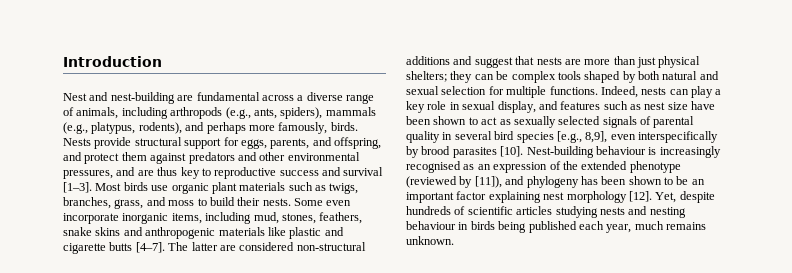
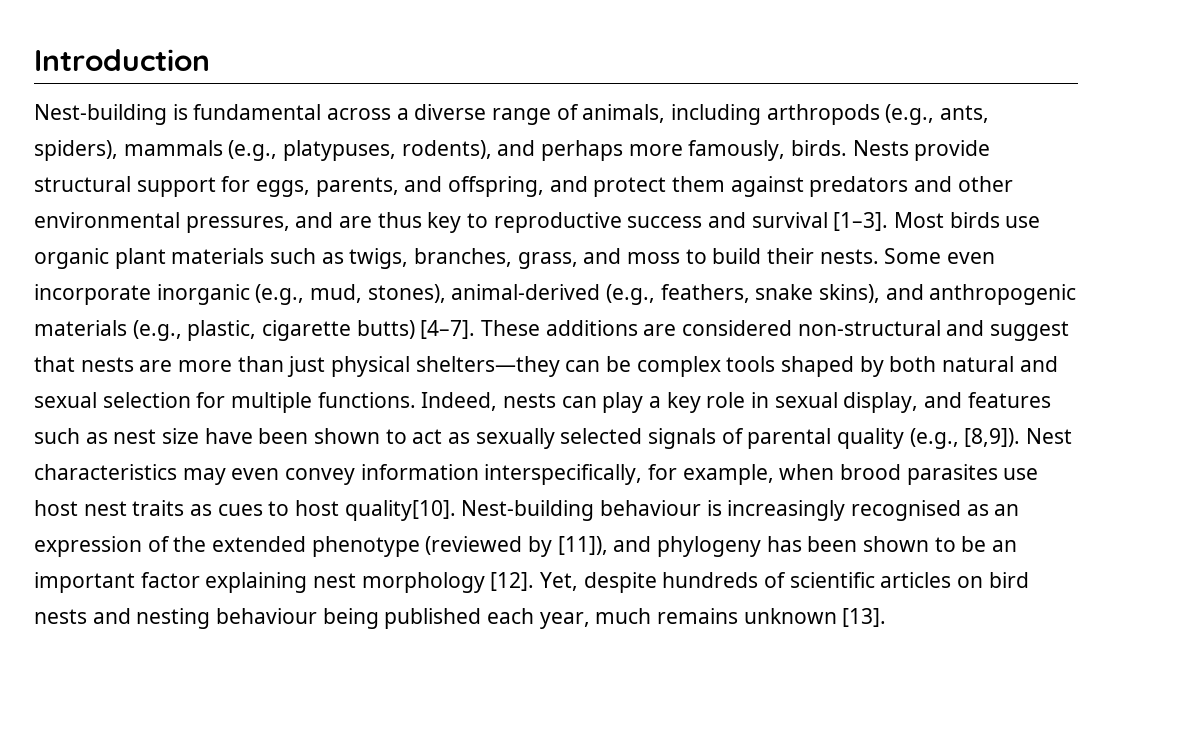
[63,92,194,104] Nest and nest-building are -> [34,104,188,125] Nest-building is
[91,122,136,134] platypus, -> [283,140,397,161] platypuses,
[171,212,316,224] items, including mud, stones, -> [255,284,656,305] (e.g., mud, stones), animal-derived (e.g.,
[95,227,121,236] skins -> [819,284,881,303] skins),
[267,227,344,239] [63,242,218,254] like plastic and cigarette butts [4–7]. The latter -> [132,320,638,341] (e.g., plastic, cigarette butts) [4–7]. These additions
[406,56,450,65] additions -> (941, 328) none
[406,71,473,83] shelters; they -> [415,356,560,377] shelters—they
[442,131,718,143] [406,146,524,158] in several bird species [e.g., 8,9], even interspecifically by brood parasites [10]. -> [909,428,1073,449] [34,464,1039,485] [34,500,456,521] (e.g., [8,9]). Nest characteristics may even convey information interspecifically, for example, when brood parasites use host nest traits as cues to host quality[10].
[555,206,598,218] studying -> [957,572,1029,588] on bird
[458,221,495,230] in birds -> (318, 616) none
[406,236,454,245] unknown. -> [743,608,887,627] unknown [13].

